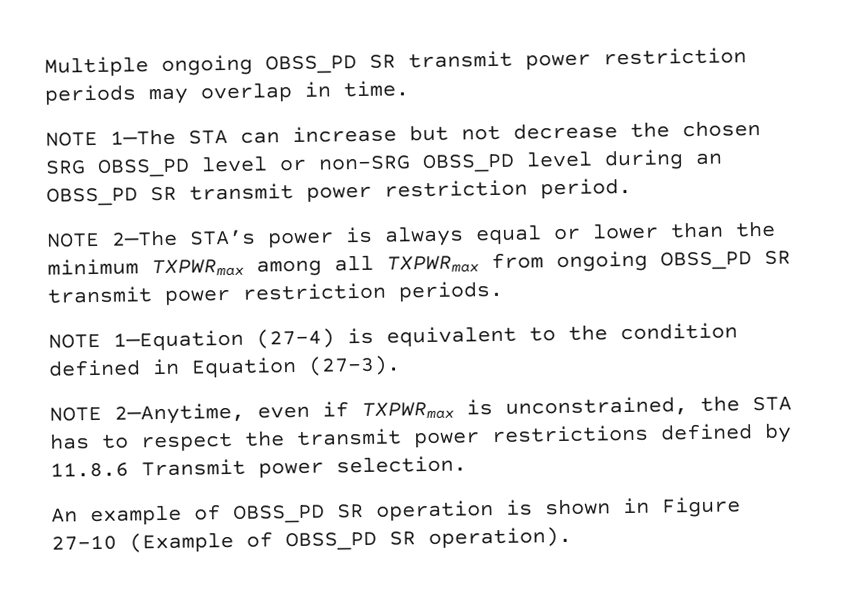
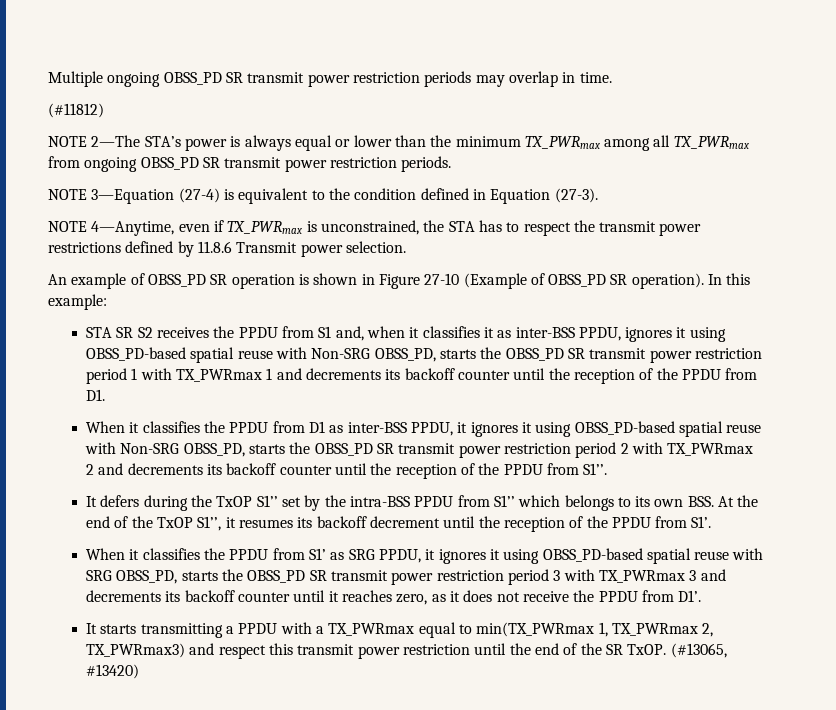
[45,119,761,147] [45,149,722,178] [46,177,632,207] NOTE 1—The STA can increase but not decrease the chosen SRG OBSS_PD level or non-SRG OBSS_PD level during an OBSS_PD SR transmit power restriction period. -> [48,103,104,118] (#11812)
[151,257,244,278] TXPWRmax -> [524,136,600,149] TX_PWRmax
[386,254,479,274] TXPWRmax -> [673,136,749,149] TX_PWRmax
[113,329,244,352] 1—Equation -> [91,189,175,204] 3—Equation
[114,402,245,425] 2—Anytime, -> [91,221,175,236] 4—Anytime,
[361,400,454,421] TXPWRmax -> [227,221,303,234] TX_PWRmax
(572, 538) none -> [708,273,751,285] [48,294,107,310] [86,326,726,342] [86,347,762,363] [86,368,758,384] [86,389,106,401] [86,421,762,437] [85,442,754,458] [86,463,608,479] [86,495,759,511] [86,516,712,532] [86,548,764,564] [86,569,726,585] [86,590,702,605] [86,622,714,638] [86,643,727,659] [86,664,140,679] In this example: // STA SR S2 receives the PPDU from S1 and, when it classifies it as inter-BSS PPDU, ignores it using OBSS_PD-based spatial reuse with Non-SRG OBSS_PD, starts the OBSS_PD SR transmit power restriction period 1 with TX_PWRmax 1 and decrements its backoff counter until the reception of the PPDU from D1. // When it classifies the PPDU from D1 as inter-BSS PPDU, it ignores it using OBSS_PD-based spatial reuse with Non-SRG OBSS_PD, starts the OBSS_PD SR transmit power restriction period 2 with TX_PWRmax 2 and decrements its backoff counter until the reception of the PPDU from S1’’. // It defers during the TxOP S1’’ set by the intra-BSS PPDU from S1’’ which belongs to its own BSS. At the end of the TxOP S1’’, it resumes its backoff decrement until the reception of the PPDU from S1’. // When it classifies the PPDU from S1’ as SRG PPDU, it ignores it using OBSS_PD-based spatial reuse with SRG OBSS_PD, starts the OBSS_PD SR transmit power restriction period 3 with TX_PWRmax 3 and decrements its backoff counter until it reaches zero, as it does not receive the PPDU from D1’. // It starts transmitting a PPDU with a TX_PWRmax equal to min(TX_PWRmax 1, TX_PWRmax 2, TX_PWRmax3) and respect this transmit power restriction until the end of the SR TxOP. (#13065, #13420)

